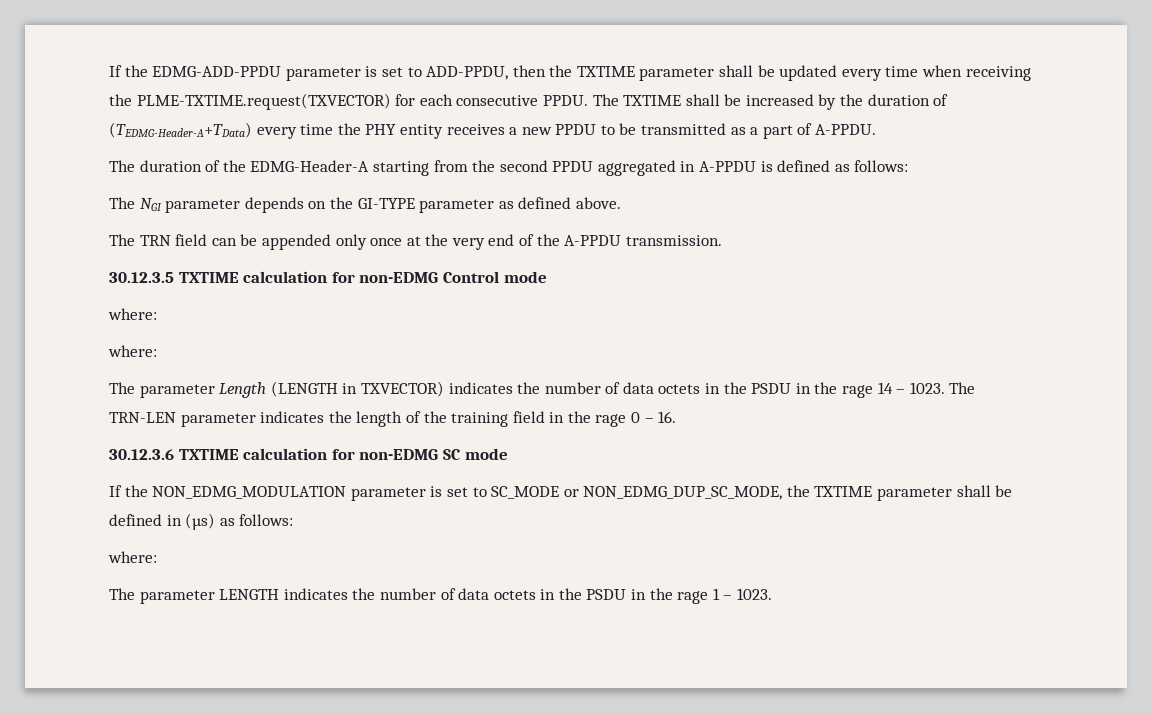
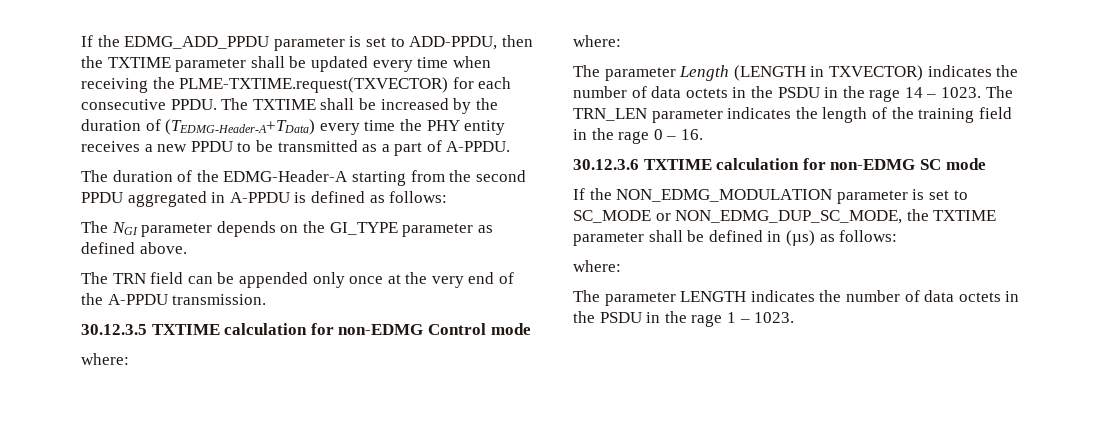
[109,65,282,77] If the EDMG-ADD-PPDU -> [81,35,270,49] If the EDMG_ADD_PPDU
[357,198,415,209] GI-TYPE -> [329,222,398,235] GI_TYPE
[109,412,176,423] TRN-LEN -> [573,108,647,121] TRN_LEN

